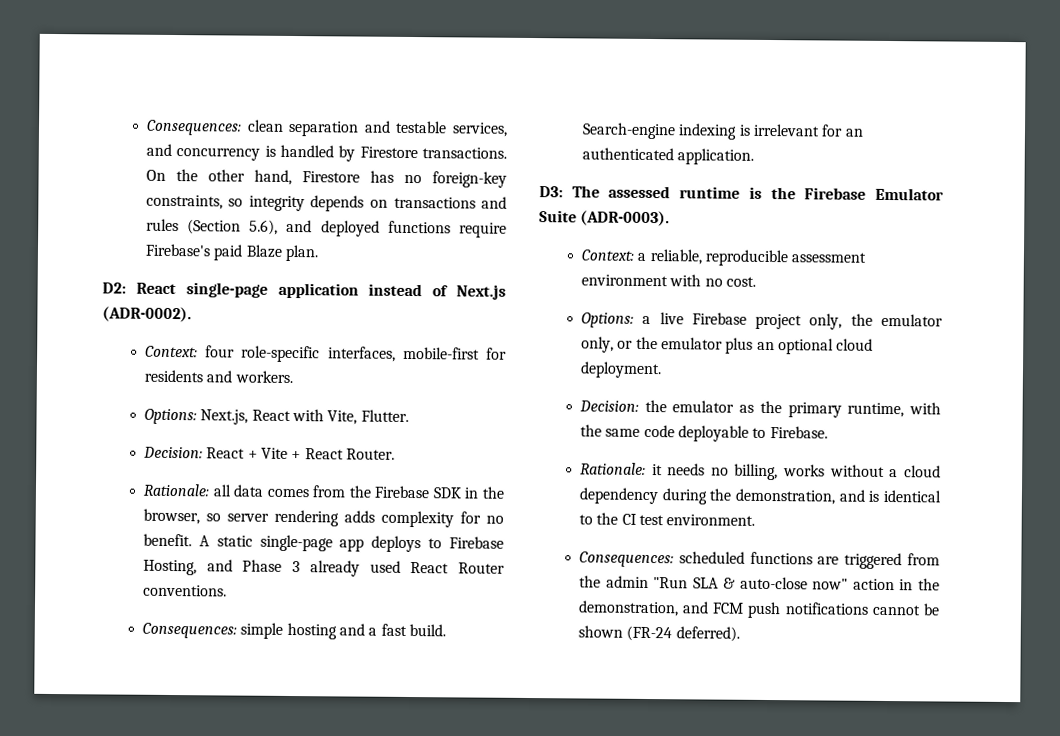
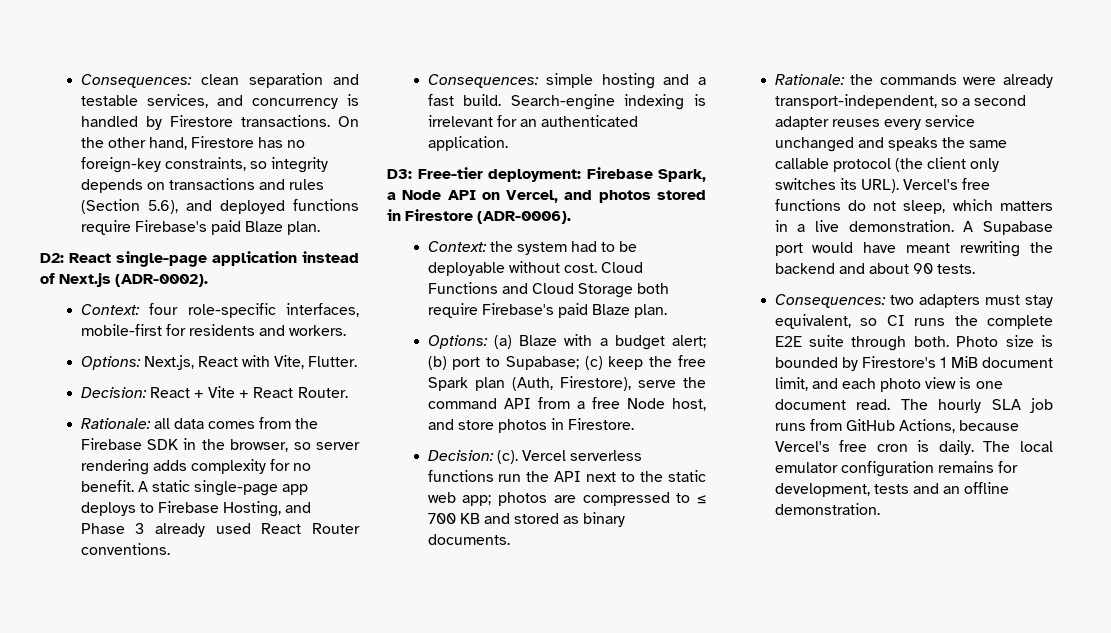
[571,185,944,201] [539,210,671,227] [580,249,867,267] [580,274,756,287] [580,312,943,330] [580,336,874,355] [579,361,662,379] [578,399,941,418] [579,424,828,442] [579,462,941,481] [578,487,941,505] [578,512,756,526] [578,551,940,570] [578,575,940,591] [577,600,940,619] [577,625,740,642] The assessed runtime is the Firebase Emulator Suite (ADR-0003). // Context: a reliable, reproducible assessment environment with no cost. // Options: a live Firebase project only, the emulator only, or the emulator plus an optional cloud deployment. // Decision: the emulator as the primary runtime, with the same code deployable to Firebase. // Rationale: it needs no billing, works without a cloud dependency during the demonstration, and is identical to the CI test environment. // Consequences: scheduled functions are triggered from the admin "Run SLA & auto-close now" action in the demonstration, and FCM push notifications cannot be shown (FR-24 deferred). -> [417,167,706,182] [387,190,706,203] [387,209,572,224] [427,241,638,255] [427,261,644,276] [427,282,670,298] [427,303,668,318] [427,334,706,350] [427,355,706,370] [427,376,706,391] [427,397,706,411] [427,418,635,433] [427,450,643,464] [427,470,706,482] [427,492,706,506] [427,512,626,527] [427,534,510,545] [774,74,1053,88] [774,94,1027,109] [774,115,976,130] [774,137,1008,152] [774,157,1000,172] [774,178,991,193] [774,199,1053,214] [774,220,1053,235] [774,241,1053,257] [774,263,976,274] [774,294,1053,308] [774,314,1053,329] [774,335,1053,351] [774,356,1053,371] [774,377,1003,392] [774,398,1053,413] [774,419,1020,433] [774,440,1053,455] [774,461,1019,477] [774,482,1010,497] [774,503,880,515] Free-tier deployment: Firebase Spark, a Node API on Vercel, and photos stored in Firestore (ADR-0006). // Context: the system had to be deployable without cost. Cloud Functions and Cloud Storage both require Firebase's paid Blaze plan. // Options: (a) Blaze with a budget alert; (b) port to Supabase; (c) keep the free Spark plan (Auth, Firestore), serve the command API from a free Node host, and store photos in Firestore. // Decision: (c). Vercel serverless functions run the API next to the static web app; photos are compressed to ≤ 700 KB and stored as binary documents. // Rationale: the commands were already transport-independent, so a second adapter reuses every service unchanged and speaks the same callable protocol (the client only switches its URL). Vercel's free functions do not sleep, which matters in a live demonstration. A Supabase port would have meant rewriting the backend and about 90 tests. // Consequences: two adapters must stay equivalent, so CI runs the complete E2E suite through both. Photo size is bounded by Firestore's 1 MiB document limit, and each photo view is one document read. The hourly SLA job runs from GitHub Actions, because Vercel's free cron is daily. The local emulator configuration remains for development, tests and an offline demonstration.

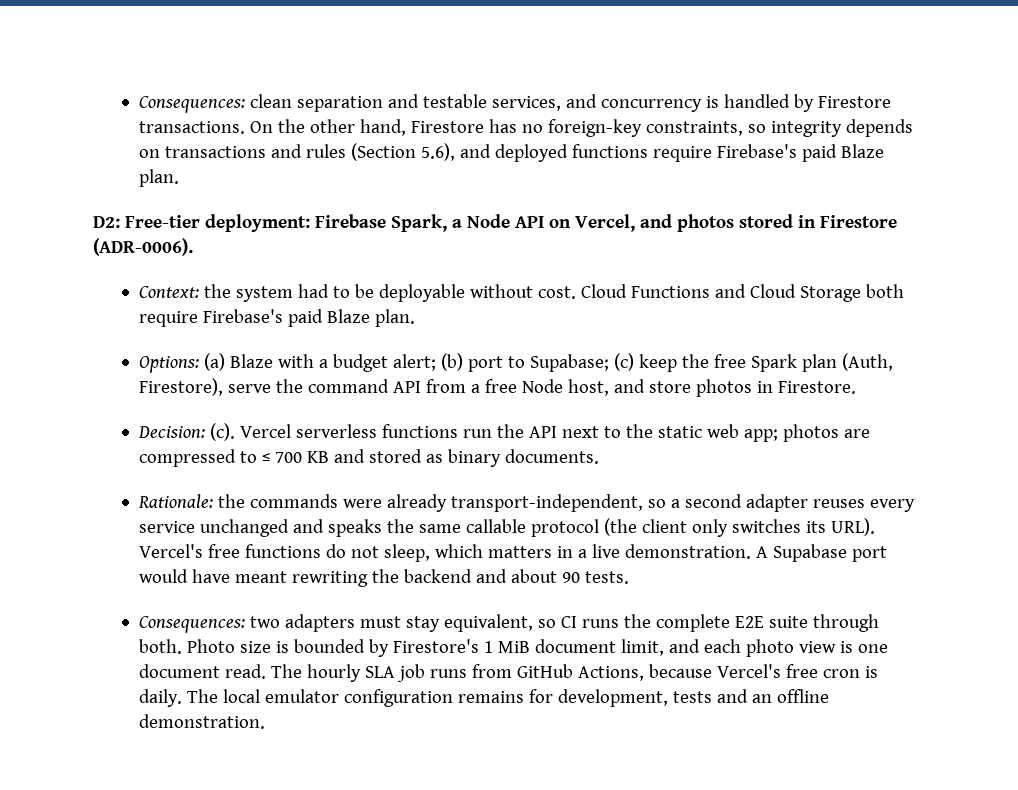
[69,251,359,267] [40,273,209,287] [80,303,359,318] [80,324,347,336] [80,355,358,370] [80,386,348,398] [80,417,319,429] [80,438,360,452] [80,459,312,475] [80,480,309,496] [80,501,312,517] [80,523,361,537] [80,543,170,555] [427,73,706,89] [427,94,706,110] [427,115,639,127] [427,136,508,151] [387,169,412,179] React single-page application instead of Next.js (ADR-0002). // Context: four role-specific interfaces, mobile-first for residents and workers. // Options: Next.js, React with Vite, Flutter. // Decision: React + Vite + React Router. // Rationale: all data comes from the Firebase SDK in the browser, so server rendering adds complexity for no benefit. A static single-page app deploys to Firebase Hosting, and Phase 3 already used React Router conventions. // Consequences: simple hosting and a fast build. Search-engine indexing is irrelevant for an authenticated application. // D3: -> (120, 222) none

